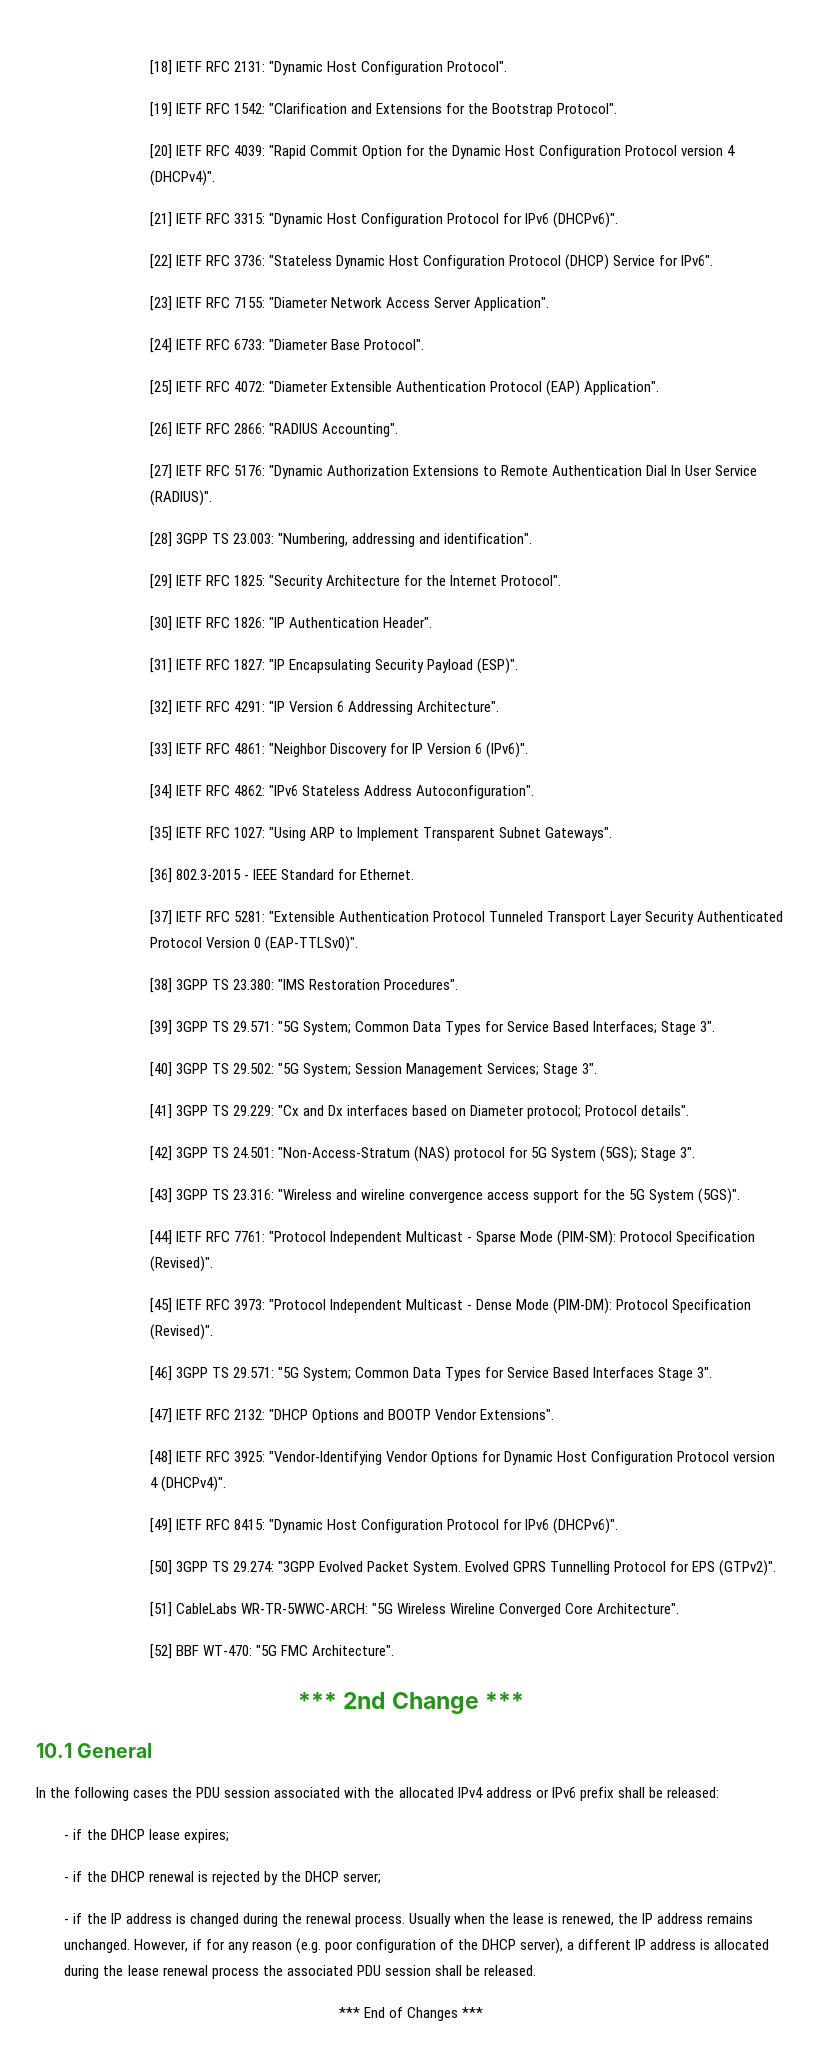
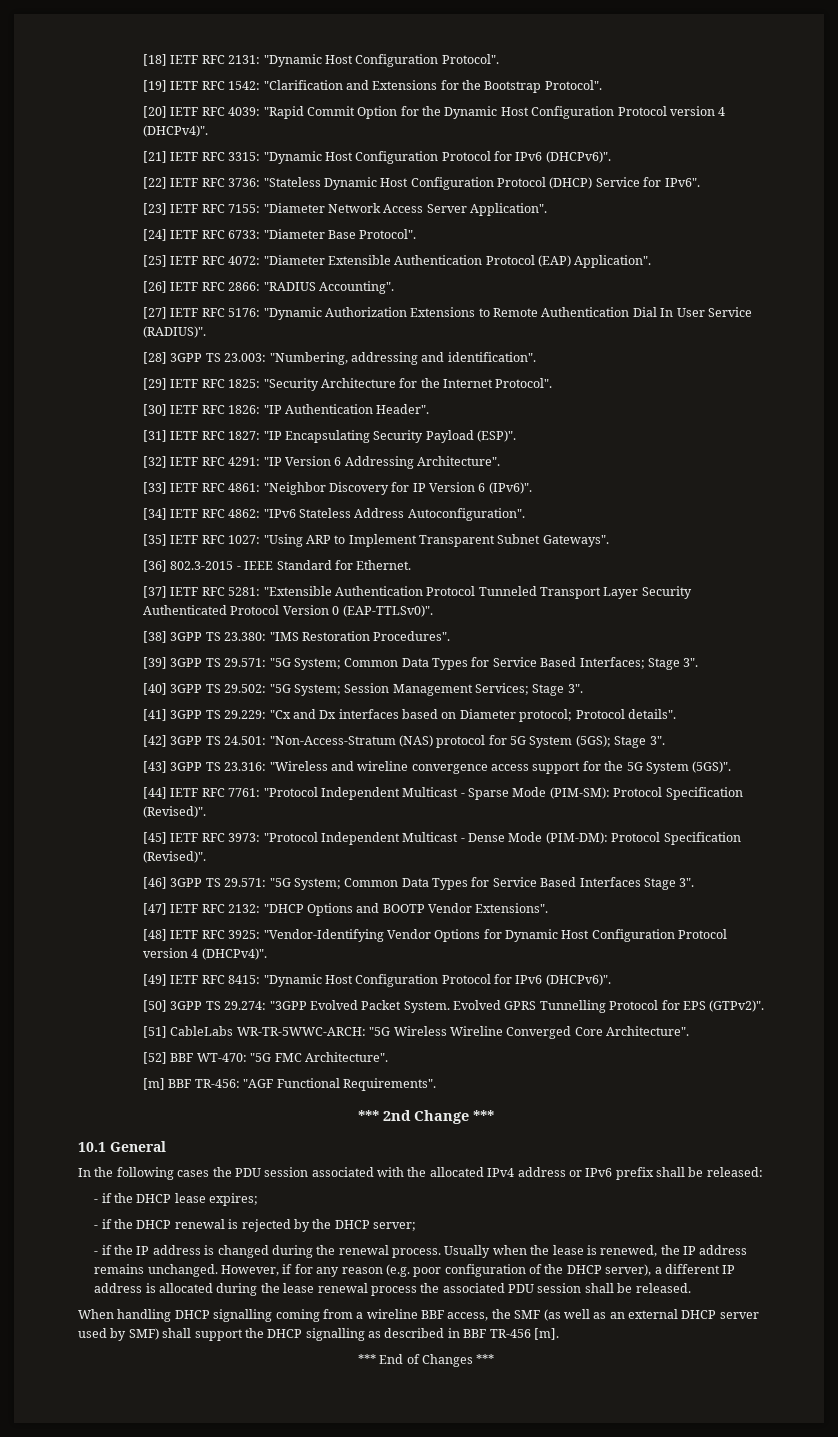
(394, 1650) none -> [143,1078,436,1091] // [m] BBF TR-456: "AGF Functional Requirements".
(536, 1970) none -> [78,1309,759,1322] [78,1328,559,1341] // When handling DHCP signalling coming from a wireline BBF access, the SMF (as well as an external DHCP server used by SMF) shall support the DHCP signalling as described in BBF TR-456 [m].

